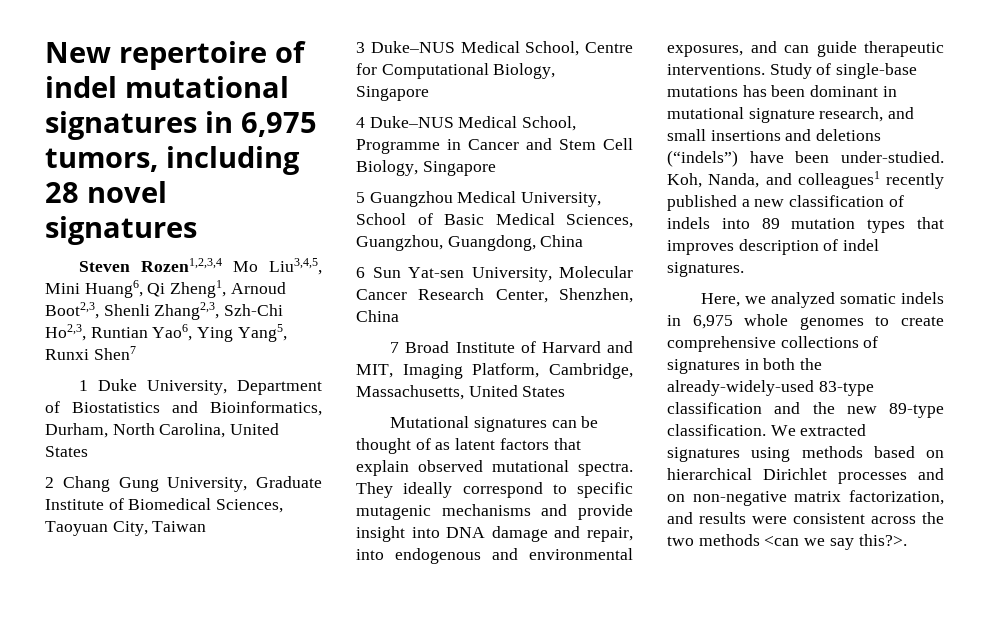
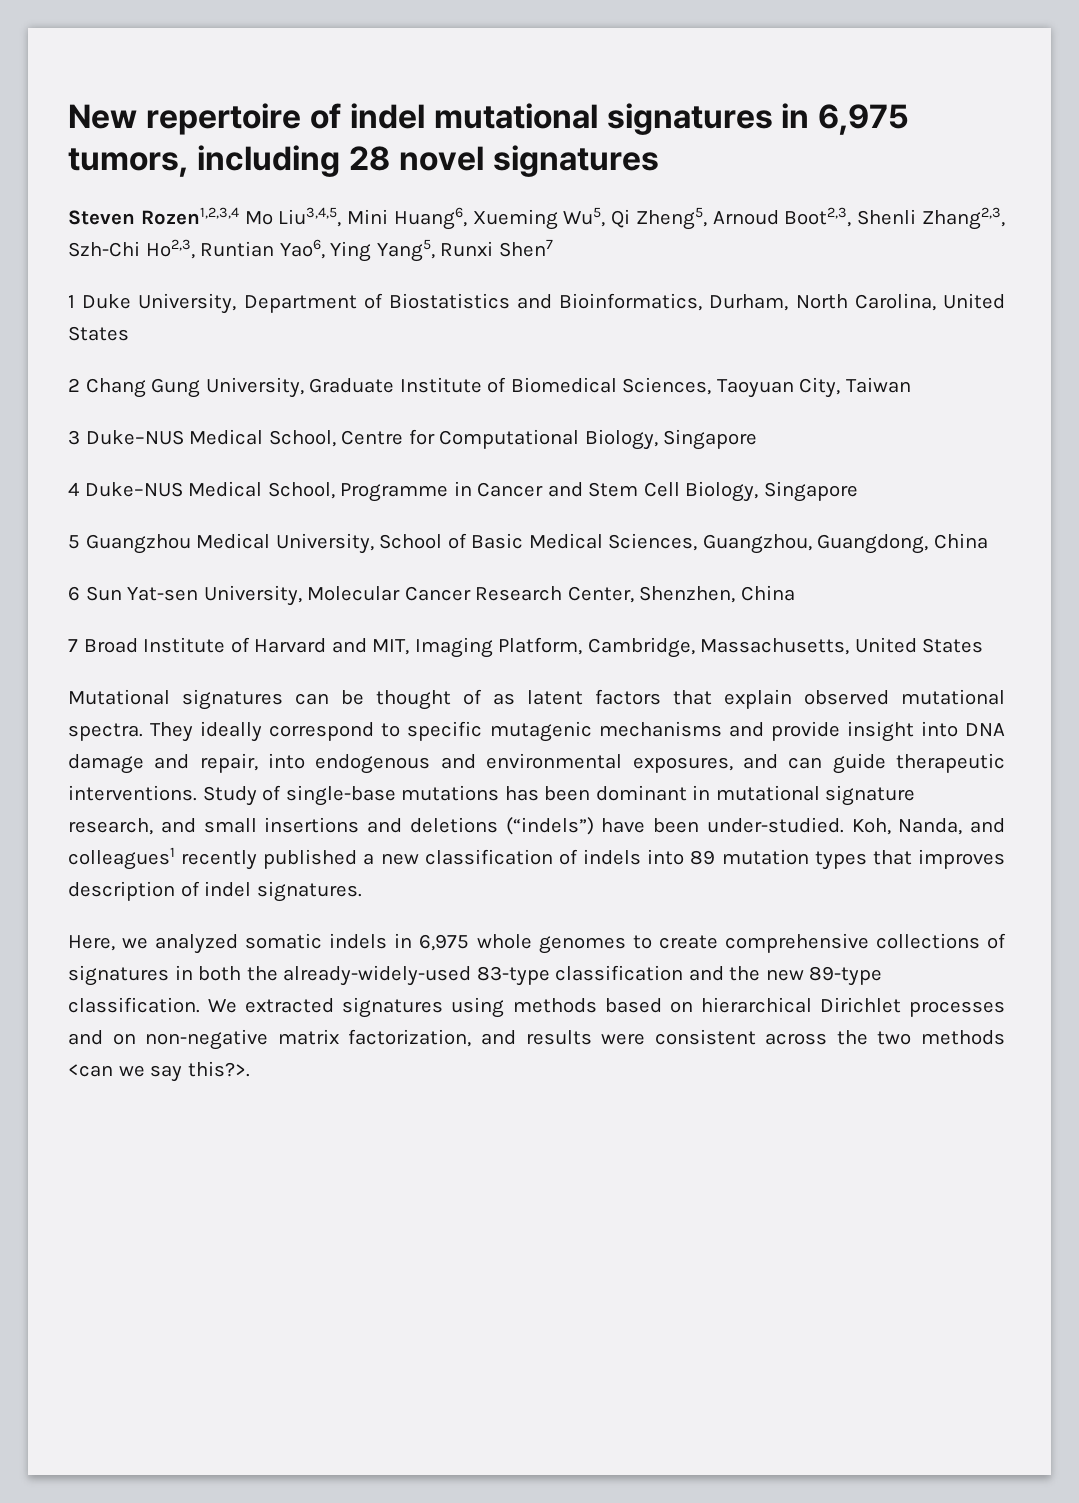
[147,280,227,298] Qi Zheng1, -> [472,207,707,230] Xueming Wu5, Qi Zheng5,

